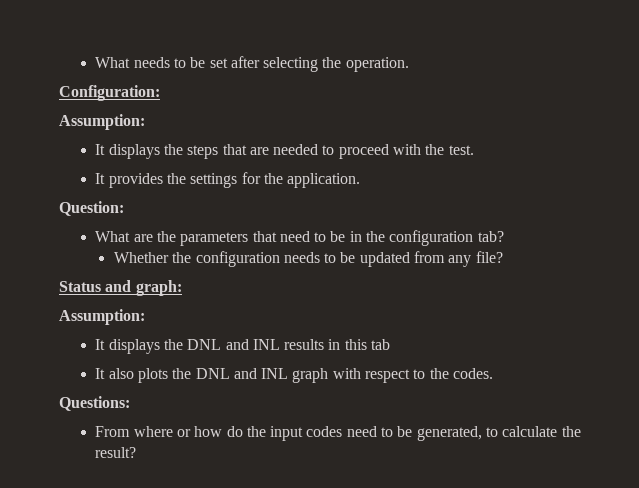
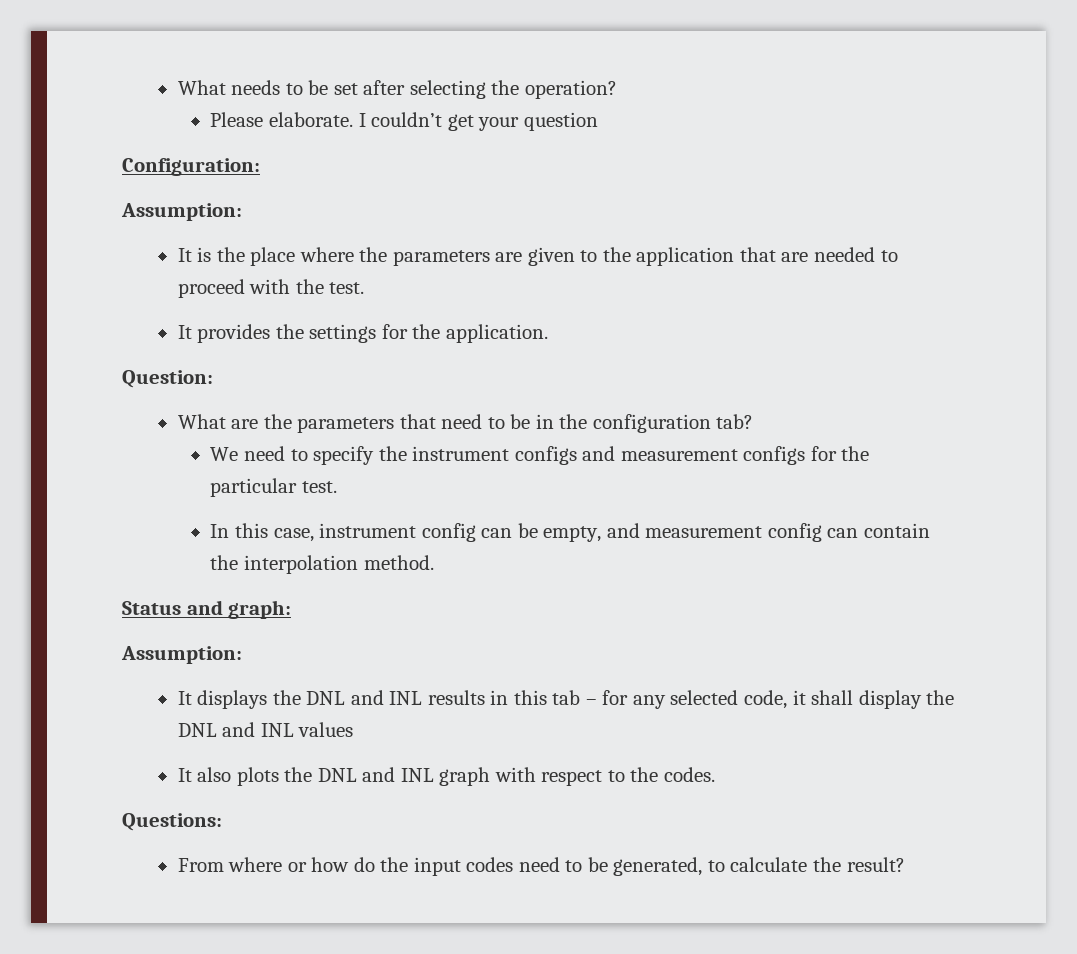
[345,57,409,72] [59,85,160,101] [59,114,145,130] [95,144,219,159] operation. // Configuration: // Assumption: // It displays the steps -> [524,80,617,99] [210,112,598,131] [122,158,260,176] [121,203,242,221] [177,247,735,266] operation? // Please elaborate. I couldn’t get your question // Configuration: // Assumption: // It is the place where the parameters are given to the application
[113,251,503,267] Whether the configuration needs to be updated from any file? -> [210,446,870,465] [210,478,338,497] [210,523,930,542] [210,555,434,574] We need to specify the instrument configs and measurement configs for the particular test. // In this case, instrument config can be empty, and measurement config can contain the interpolation method.
(391, 344) none -> [585,690,955,709] [177,722,354,737] – for any selected code, it shall display the DNL and INL values

